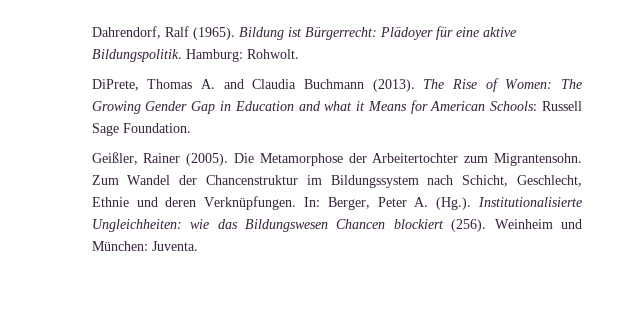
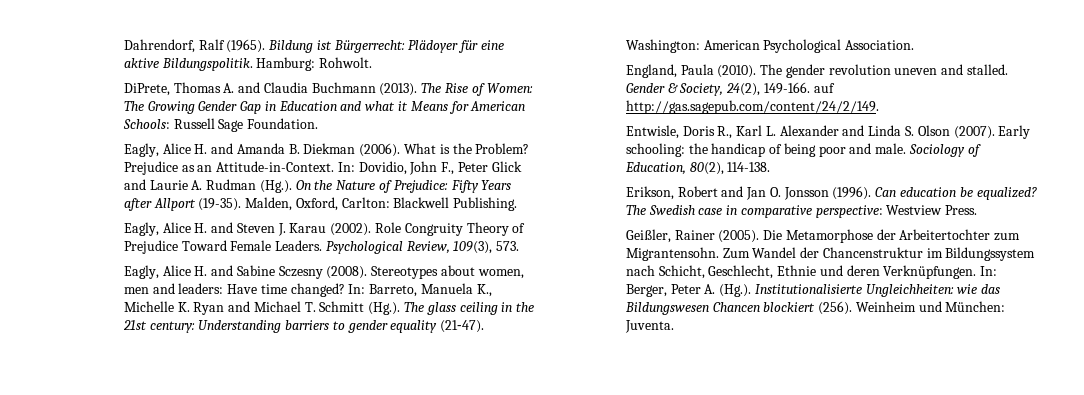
(191, 128) none -> [123,143,530,157] [123,161,522,175] [123,179,512,193] [123,197,518,211] [123,222,526,236] [123,240,520,254] [123,265,524,279] [123,283,492,297] [123,301,535,315] [122,320,485,333] [625,39,915,53] [625,64,1009,78] [625,82,835,96] [625,100,879,114] [625,125,1031,139] [625,143,981,157] [624,162,771,175] [625,186,1037,200] [625,205,978,218] // Eagly, Alice H. and Amanda B. Diekman (2006). What is the Problem? Prejudice as an Attitude-in-Context. In: Dovidio, John F., Peter Glick and Laurie A. Rudman (Hg.). On the Nature of Prejudice: Fifty Years after Allport (19-35). Malden, Oxford, Carlton: Blackwell Publishing. // Eagly, Alice H. and Steven J. Karau (2002). Role Congruity Theory of Prejudice Toward Female Leaders. Psychological Review, 109(3), 573. // Eagly, Alice H. and Sabine Sczesny (2008). Stereotypes about women, men and leaders: Have time changed? In: Barreto, Manuela K., Michelle K. Ryan and Michael T. Schmitt (Hg.). The glass ceiling in the 21st century: Understanding barriers to gender equality (21‐47). Washington: American Psychological Association. // England, Paula (2010). The gender revolution uneven and stalled. Gender & Society, 24(2), 149-166. auf http://gas.sagepub.com/content/24/2/149. // Entwisle, Doris R., Karl L. Alexander and Linda S. Olson (2007). Early schooling: the handicap of being poor and male. Sociology of Education, 80(2), 114-138. // Erikson, Robert and Jan O. Jonsson (1996). Can education be equalized? The Swedish case in comparative perspective: Westview Press.

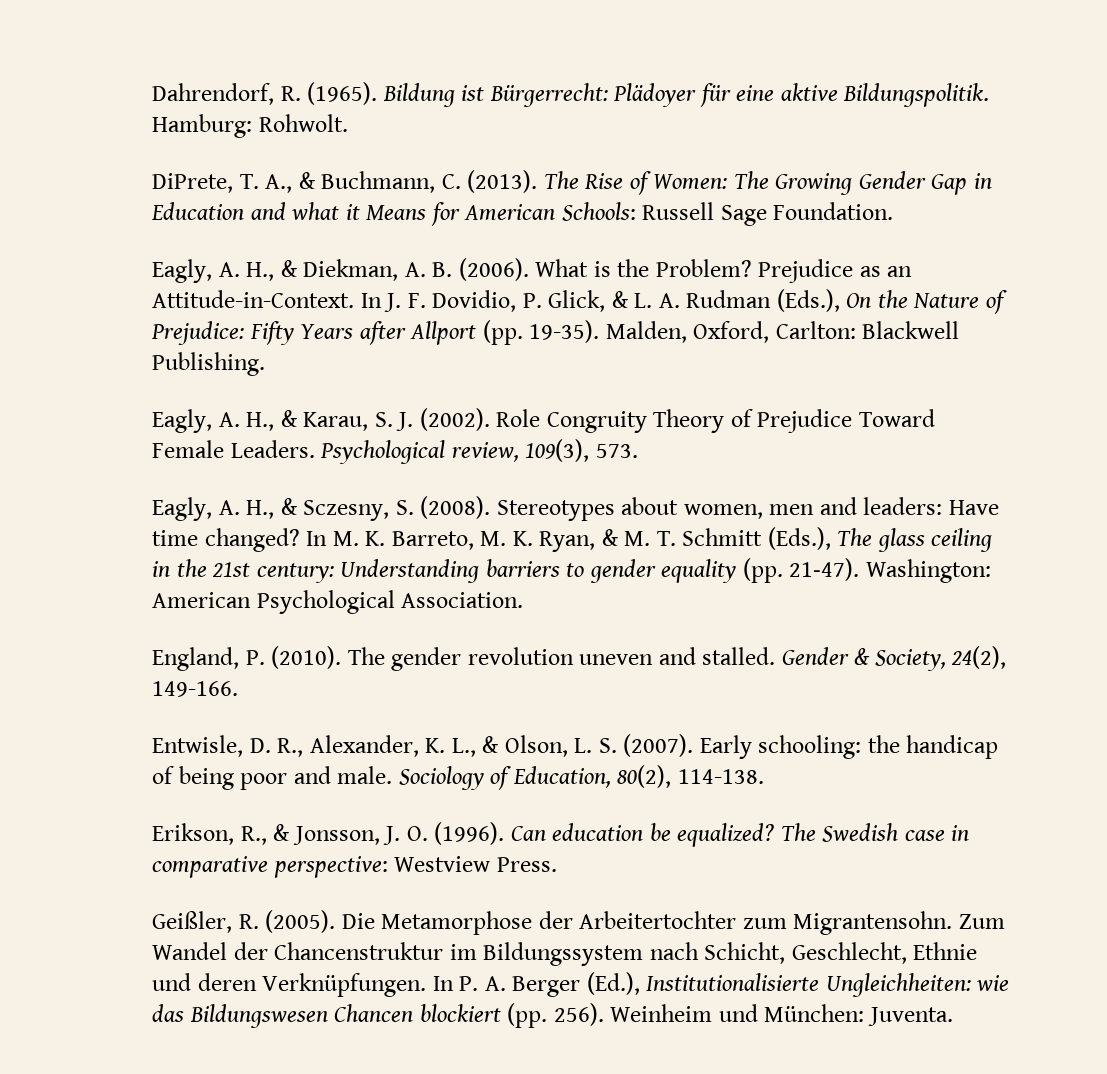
[198,39,225,50] Ralf -> [280,86,301,101] R.
[173,82,376,93] Thomas A. and Claudia Buchmann -> [239,171,461,193] T. A., & Buchmann, C.
[162,143,356,154] Alice H. and Amanda B. Diekman -> [218,259,453,281] A. H., & Diekman, A. B.
[337,161,522,175] [123,179,188,190] In: Dovidio, John F., Peter Glick and Laurie -> [360,290,653,312] In J. F. Dovidio, P. Glick, & L.
[259,180,292,193] (Hg.). -> [776,289,840,312] (Eds.),
[198,198,242,211] (19-35). -> [482,320,600,345] (pp. 19-35).
[162,222,327,236] Alice H. and Steven J. Karau -> [218,410,414,431] A. H., & Karau, S. J.
[406,241,450,254] Review, -> [451,442,519,462] review,
[162,265,323,279] Alice H. and Sabine Sczesny -> [218,498,414,521] A. H., & Sczesny, S.
[348,283,492,297] [123,301,301,315] In: Barreto, Manuela K., Michelle K. Ryan and Michael -> [306,529,651,552] In M. K. Barreto, M. K. Ryan, & M.
[368,302,401,315] (Hg.). -> [767,527,831,550] (Eds.),
[440,320,485,333] (21‐47). -> [742,558,860,583] (pp. 21‐47).
[680,64,714,75] Paula -> [245,650,265,665] P.
[813,83,835,93] [625,100,879,114] auf http://gas.sagepub.com/content/24/2/149. -> (239, 689) none
[682,125,950,139] Doris R., Karl L. Alexander and Linda S. Olson -> [249,735,617,757] D. R., Alexander, K. L., & Olson, L. S.
[677,186,829,200] Robert and Jan O. Jonsson -> [240,824,428,845] R., & Jonsson, J. O.
[674,230,715,240] Rainer -> [238,914,259,929] R.
[980,266,998,276] [625,284,752,297] In: Berger, Peter A. (Hg.). -> [432,972,640,997] In P. A. Berger (Ed.),
[818,301,853,315] (256). -> [507,1003,604,1028] (pp. 256).

